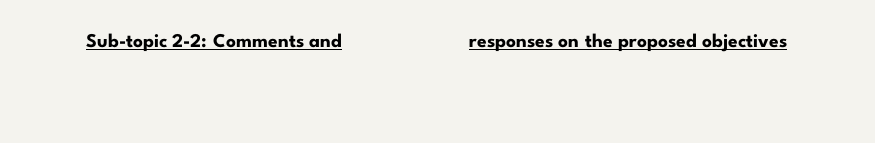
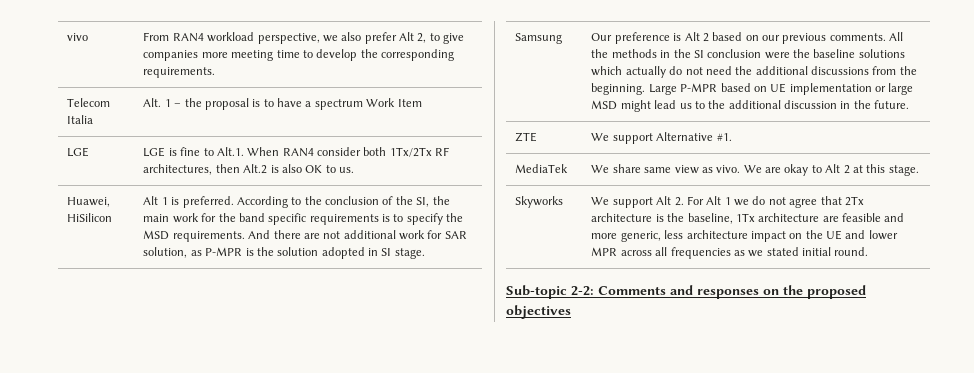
(86, 42) none -> [67,33,89,41] [143,32,465,44] [143,49,455,61] [143,67,216,78] [67,98,111,107] [67,115,94,124] [143,98,422,110] [67,147,90,157] [143,147,450,157] [143,164,355,175] [67,197,111,207] [67,213,113,222] [143,196,450,208] [143,213,464,225] [143,230,467,242] [143,247,425,259] [515,33,563,44] [591,32,904,44] [591,49,905,59] [591,66,917,78] [591,83,914,95] [591,100,910,112] [515,132,538,142] [591,132,732,144] [515,164,569,173] [591,164,919,176] [515,196,564,208] [591,196,864,208] [591,213,905,224] [591,230,898,242] [591,247,869,259] vivo | From RAN4 workload perspective, we also prefer Alt 2, to give companies more meeting time to develop the corresponding requirements. // Telecom Italia | Alt. 1 – the proposal is to have a spectrum Work Item // LGE | LGE is fine to Alt.1. When RAN4 consider both 1Tx/2Tx RF architectures, then Alt.2 is also OK to us. // Huawei, HiSilicon | Alt 1 is preferred. According to the conclusion of the SI, the main work for the band specific requirements is to specify the MSD requirements. And there are not additional work for SAR solution, as P-MPR is the solution adopted in SI stage. // Samsung | Our preference is Alt 2 based on our previous comments. All the methods in the SI conclusion were the baseline solutions which actually do not need the additional discussions from the beginning. Large P-MPR based on UE implementation or large MSD might lead us to the additional discussion in the future. // ZTE | We support Alternative #1. // MediaTek | We share same view as vivo. We are okay to Alt 2 at this stage. // Skyworks | We support Alt 2. For Alt 1 we do not agree that 2Tx architecture is the baseline, 1Tx architecture are feasible and more generic, less architecture impact on the UE and lower MPR across all frequencies as we stated initial round. //

